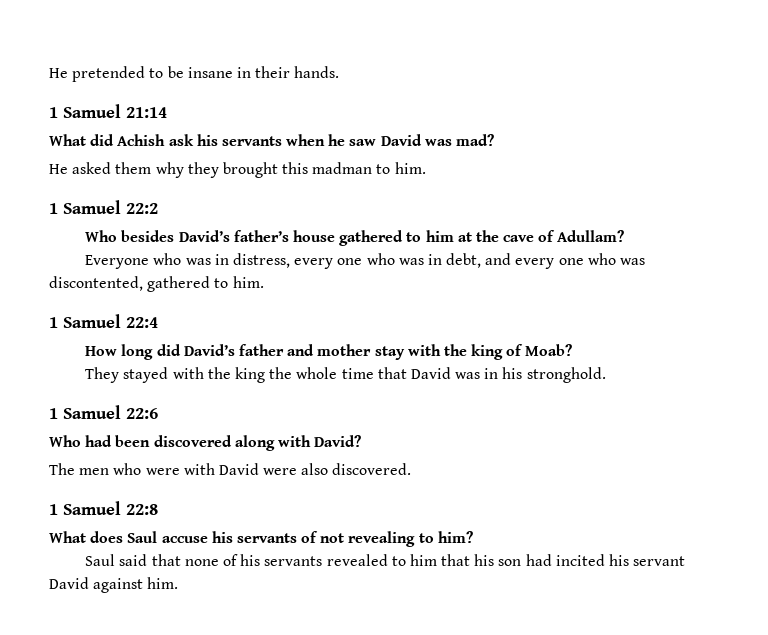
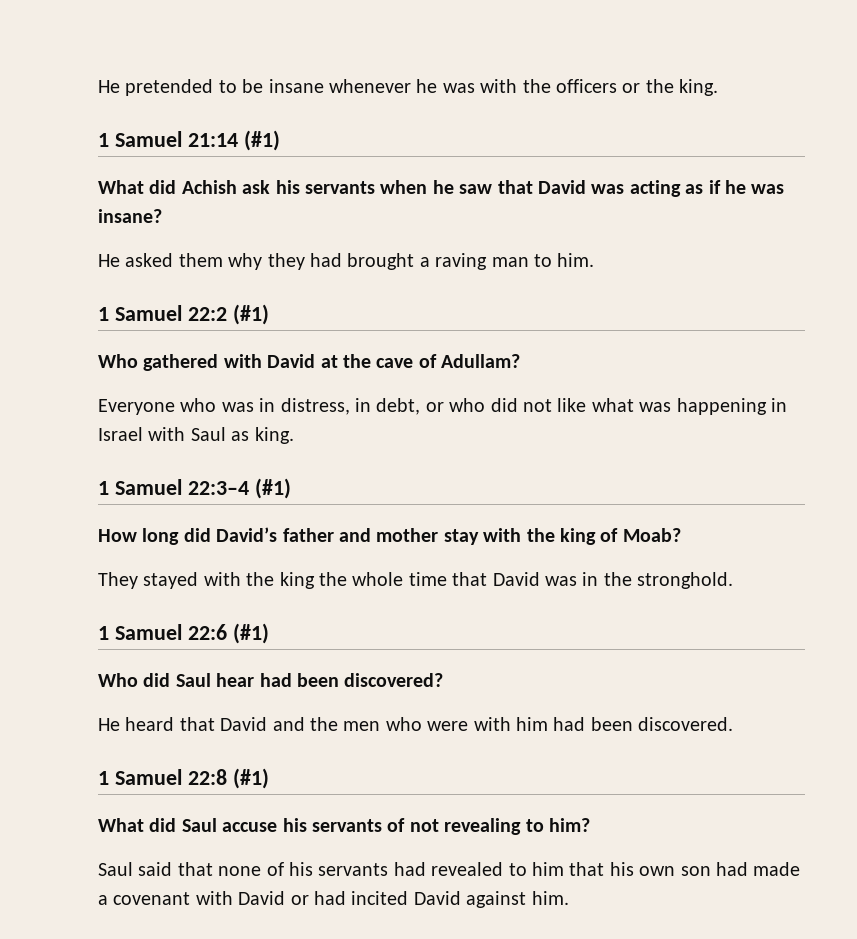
[236,66,340,78] in their hands. -> [329,79,719,96] whenever he was with the officers or the king.
(167, 112) none -> [243,130,280,151] (#1)
[380,134,495,146] David was mad? -> [497,180,785,197] [98,209,162,223] that David was acting as if he was insane?
[222,162,373,178] brought this madman -> [310,253,529,270] had brought a raving man
[85,230,454,246] // Who besides David’s father’s house gathered to him -> [232,304,269,325] [98,354,316,371] (#1) // Who gathered with David
[294,253,645,269] [49,276,264,292] [49,314,158,328] every one who was in debt, and every one who was discontented, gathered to him. // 1 Samuel 22:4 -> [355,398,787,415] [98,427,294,444] [98,478,291,499] in debt, or who did not like what was happening in Israel with Saul as king. // 1 Samuel 22:3–4 (#1)
[502,367,523,379] his -> [603,572,632,586] the
[49,435,362,451] [49,463,75,475] // Who had been discovered along with David? // The -> [232,623,269,644] [98,673,444,687] [98,717,338,731] (#1) // Who did Saul hear had been discovered? // He heard that David and the
[218,463,329,475] David were also -> [516,717,633,731] him had been
[49,531,124,543] // What does -> [232,768,269,789] [98,818,177,832] (#1) // What did
(323, 561) none -> [393,862,426,876] had
(495, 560) none -> [639,866,676,876] own
[555,554,686,566] incited his servant -> [753,862,801,876] [98,891,409,905] made a covenant with David or had incited

